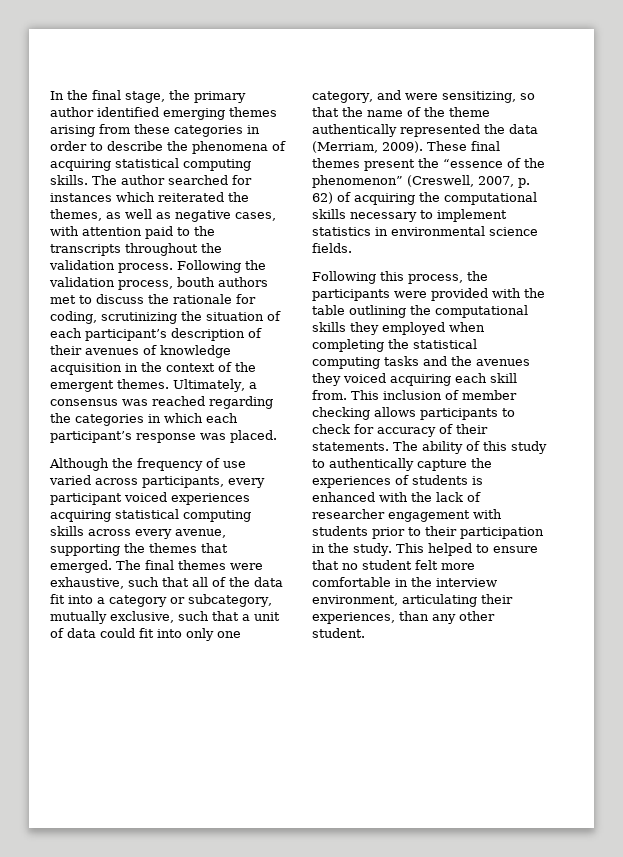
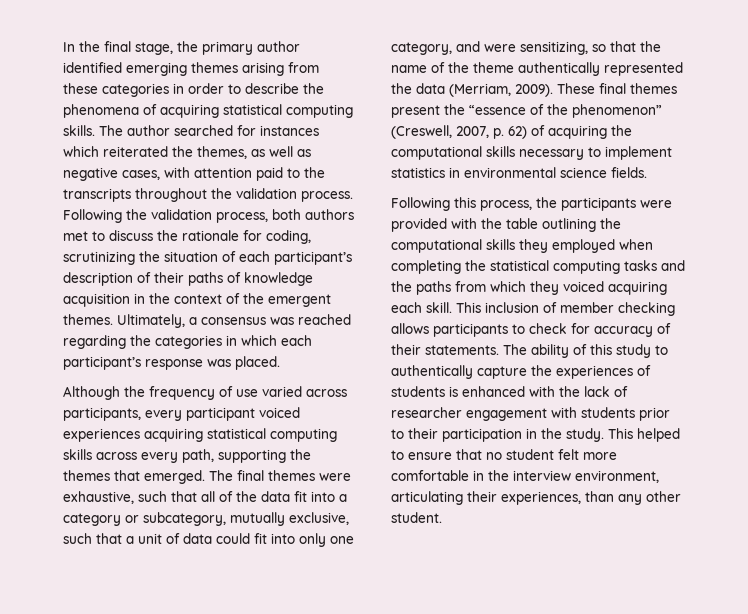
[177,277,215,287] bouth -> [272,209,301,220] both
[85,348,139,355] avenues -> [188,272,223,286] paths
[175,529,226,538] avenue, -> [182,449,214,463] path,
[476,359,530,366] avenues -> [416,281,526,295] paths from which
[490,373,517,383] [312,390,347,400] skill from. -> [426,302,452,313] skill.

